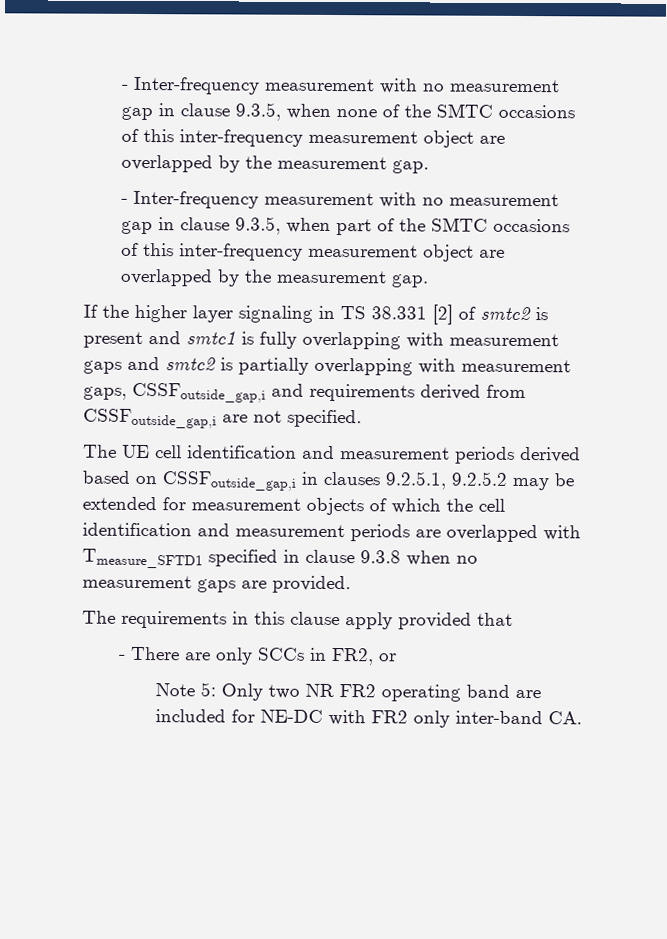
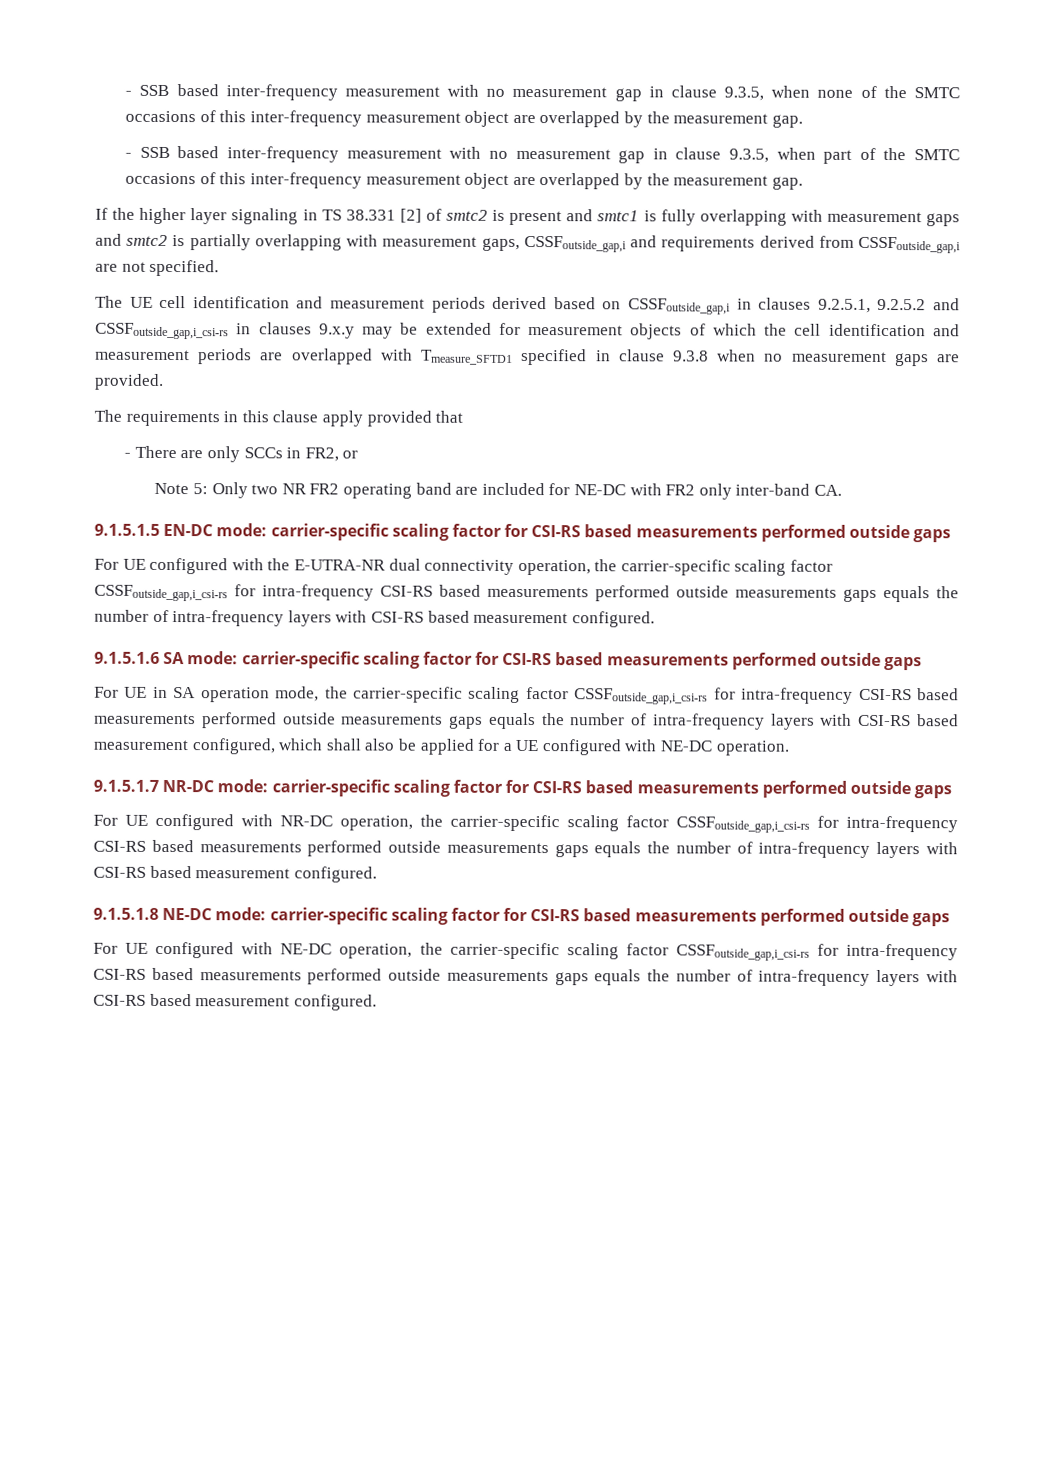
[121,76,261,95] - Inter-frequency -> [125,84,338,101] - SSB based inter-frequency
[133,190,260,209] Inter-frequency -> [139,146,340,163] SSB based inter-frequency
(507, 478) none -> [933,298,961,311] [95,322,355,340] and CSSFoutside_gap,i_csi-rs in clauses 9.x.y
(583, 718) none -> [94,523,952,543] [94,557,834,576] [94,584,959,603] [94,609,655,628] [94,651,923,671] [94,686,960,705] [94,712,959,730] [93,738,790,756] [93,779,953,799] [93,813,958,833] [93,839,958,859] [93,865,377,883] [93,907,951,927] [93,941,959,961] [93,967,958,987] [93,993,377,1011] // 9.1.5.1.5 EN-DC mode: carrier-specific scaling factor for CSI-RS based measurements performed outside gaps // For UE configured with the E-UTRA-NR dual connectivity operation, the carrier-specific scaling factor CSSFoutside_gap,i_csi-rs for intra-frequency CSI-RS based measurements performed outside measurements gaps equals the number of intra-frequency layers with CSI-RS based measurement configured. // 9.1.5.1.6 SA mode: carrier-specific scaling factor for CSI-RS based measurements performed outside gaps // For UE in SA operation mode, the carrier-specific scaling factor CSSFoutside_gap,i_csi-rs for intra-frequency CSI-RS based measurements performed outside measurements gaps equals the number of intra-frequency layers with CSI-RS based measurement configured, which shall also be applied for a UE configured with NE-DC operation. // 9.1.5.1.7 NR-DC mode: carrier-specific scaling factor for CSI-RS based measurements performed outside gaps // For UE configured with NR-DC operation, the carrier-specific scaling factor CSSFoutside_gap,i_csi-rs for intra-frequency CSI-RS based measurements performed outside measurements gaps equals the number of intra-frequency layers with CSI-RS based measurement configured. // 9.1.5.1.8 NE-DC mode: carrier-specific scaling factor for CSI-RS based measurements performed outside gaps // For UE configured with NE-DC operation, the carrier-specific scaling factor CSSFoutside_gap,i_csi-rs for intra-frequency CSI-RS based measurements performed outside measurements gaps equals the number of intra-frequency layers with CSI-RS based measurement configured.

